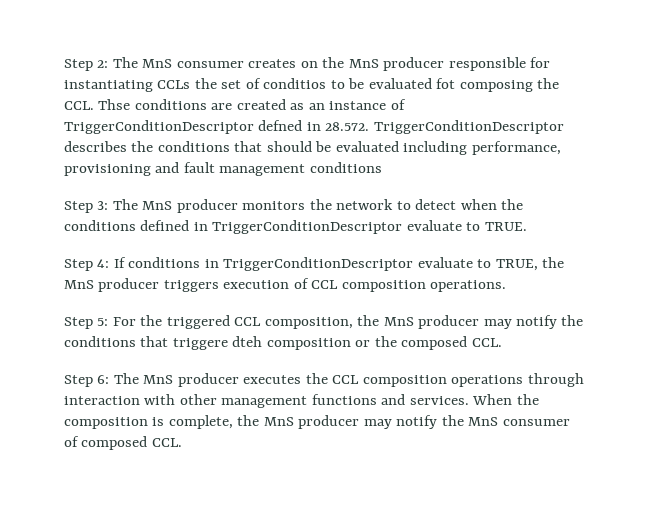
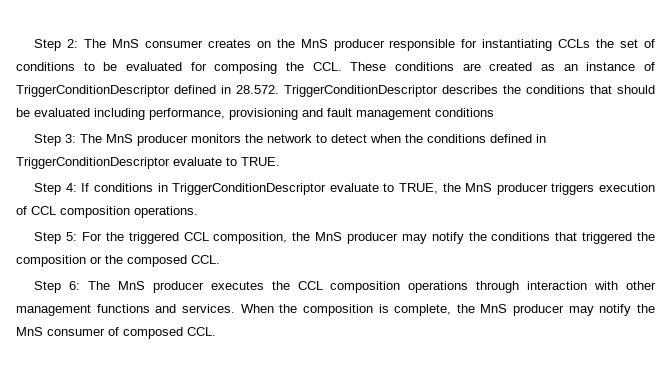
[263,78,327,89] conditios -> [16,62,75,71] conditions
[436,78,456,89] fot -> [190,62,207,71] for
[98,99,131,110] Thse -> [350,62,387,71] These
[258,120,303,131] defned -> [174,85,216,94] defined
[172,336,263,350] triggere dteh -> [582,232,655,244] triggered the

